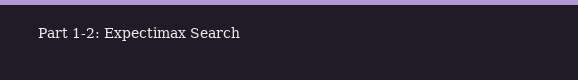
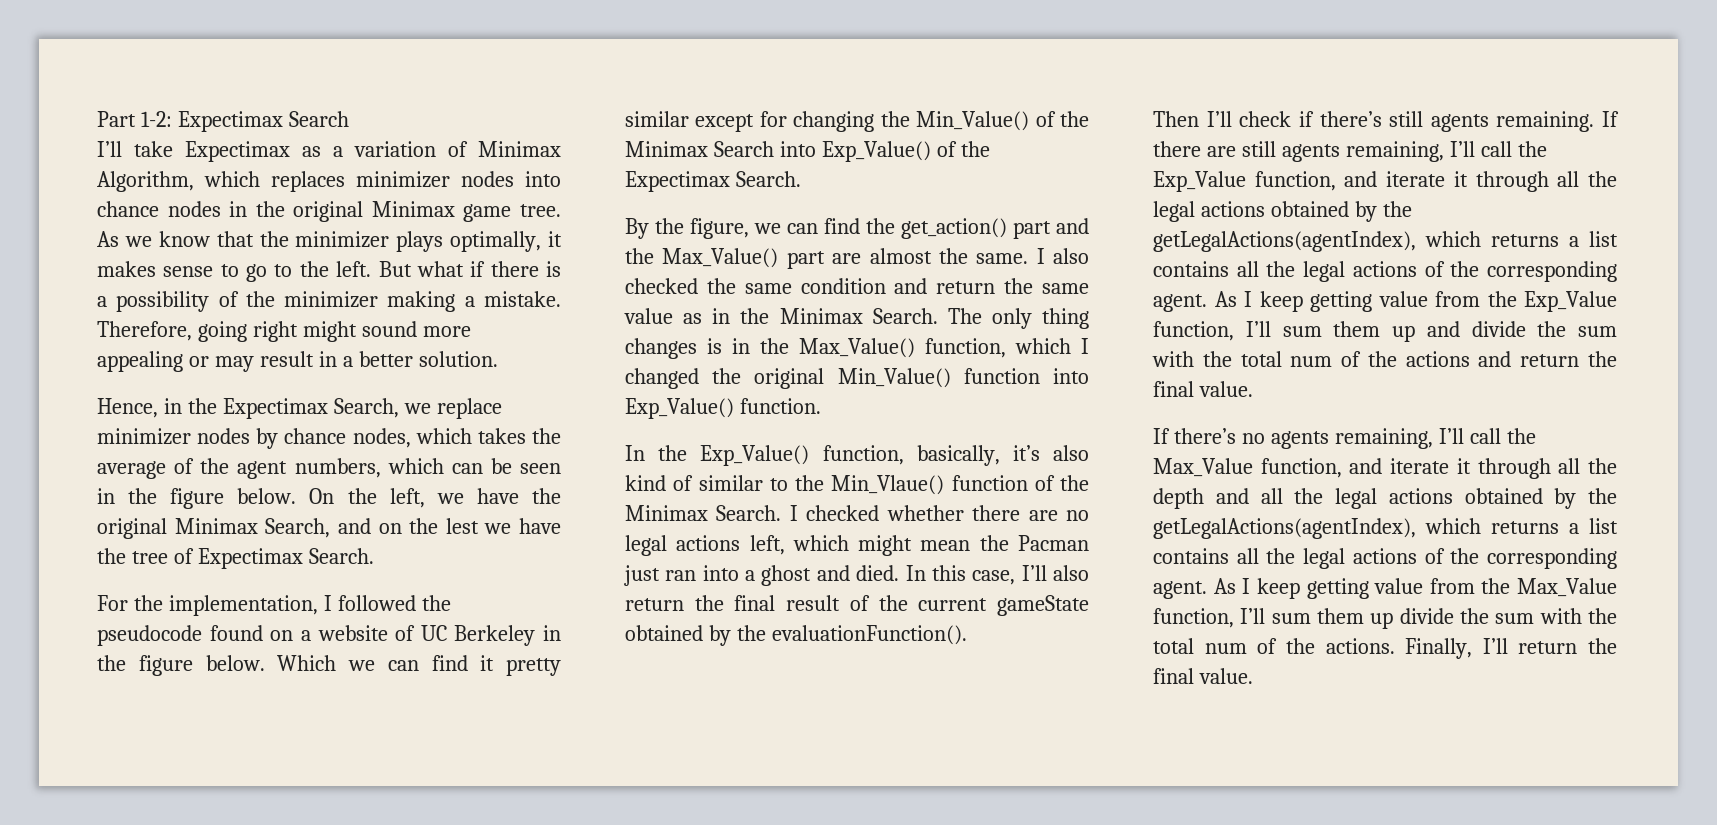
(240, 32) none -> [97,141,561,162] [97,171,561,192] [97,201,561,222] [97,231,562,252] [97,261,562,282] [97,291,561,312] [97,321,471,342] [97,351,498,372] [97,398,502,419] [97,428,561,449] [97,458,561,479] [97,488,561,509] [97,518,561,539] [97,548,374,569] [97,595,451,616] [97,625,561,646] [97,655,561,676] [625,111,1089,132] [625,141,990,162] [625,171,801,192] [625,218,1089,239] [625,248,1089,269] [625,278,1089,294] [624,308,1089,329] [625,338,1089,359] [625,368,1089,389] [625,398,821,419] [625,445,1089,466] [625,475,1089,495] [625,505,1089,521] [625,535,1089,556] [624,565,1089,586] [625,595,1089,616] [625,625,967,646] [1153,111,1619,132] [1153,141,1547,162] [1153,171,1617,192] [1153,201,1412,222] [1153,231,1618,252] [1153,261,1617,282] [1153,291,1617,312] [1153,321,1617,342] [1152,351,1617,367] [1153,381,1253,397] [1153,428,1536,449] [1153,458,1617,479] [1153,488,1617,509] [1153,518,1618,539] [1153,548,1617,569] [1153,578,1617,599] [1153,608,1617,629] [1153,638,1617,659] [1153,668,1253,684] // I’ll take Expectimax as a variation of Minimax Algorithm, which replaces minimizer nodes into chance nodes in the original Minimax game tree. As we know that the minimizer plays optimally, it makes sense to go to the left. But what if there is a possibility of the minimizer making a mistake. Therefore, going right might sound more appealing or may result in a better solution. // Hence, in the Expectimax Search, we replace minimizer nodes by chance nodes, which takes the average of the agent numbers, which can be seen in the figure below. On the left, we have the original Minimax Search, and on the lest we have the tree of Expectimax Search. // For the implementation, I followed the pseudocode found on a website of UC Berkeley in the figure below. Which we can find it pretty similar except for changing the Min_Value() of the Minimax Search into Exp_Value() of the Expectimax Search. // By the figure, we can find the get_action() part and the Max_Value() part are almost the same. I also checked the same condition and return the same value as in the Minimax Search. The only thing changes is in the Max_Value() function, which I changed the original Min_Value() function into Exp_Value() function. // In the Exp_Value() function, basically, it’s also kind of similar to the Min_Vlaue() function of the Minimax Search. I checked whether there are no legal actions left, which might mean the Pacman just ran into a ghost and died. In this case, I’ll also return the final result of the current gameState obtained by the evaluationFunction(). // Then I’ll check if there’s still agents remaining. If there are still agents remaining, I’ll call the Exp_Value function, and iterate it through all the legal actions obtained by the getLegalActions(agentIndex), which returns a list contains all the legal actions of the corresponding agent. As I keep getting value from the Exp_Value function, I’ll sum them up and divide the sum with the total num of the actions and return the final value. // If there’s no agents remaining, I’ll call the Max_Value function, and iterate it through all the depth and all the legal actions obtained by the getLegalActions(agentIndex), which returns a list contains all the legal actions of the corresponding agent. As I keep getting value from the Max_Value function, I’ll sum them up divide the sum with the total num of the actions. Finally, I’ll return the final value.

